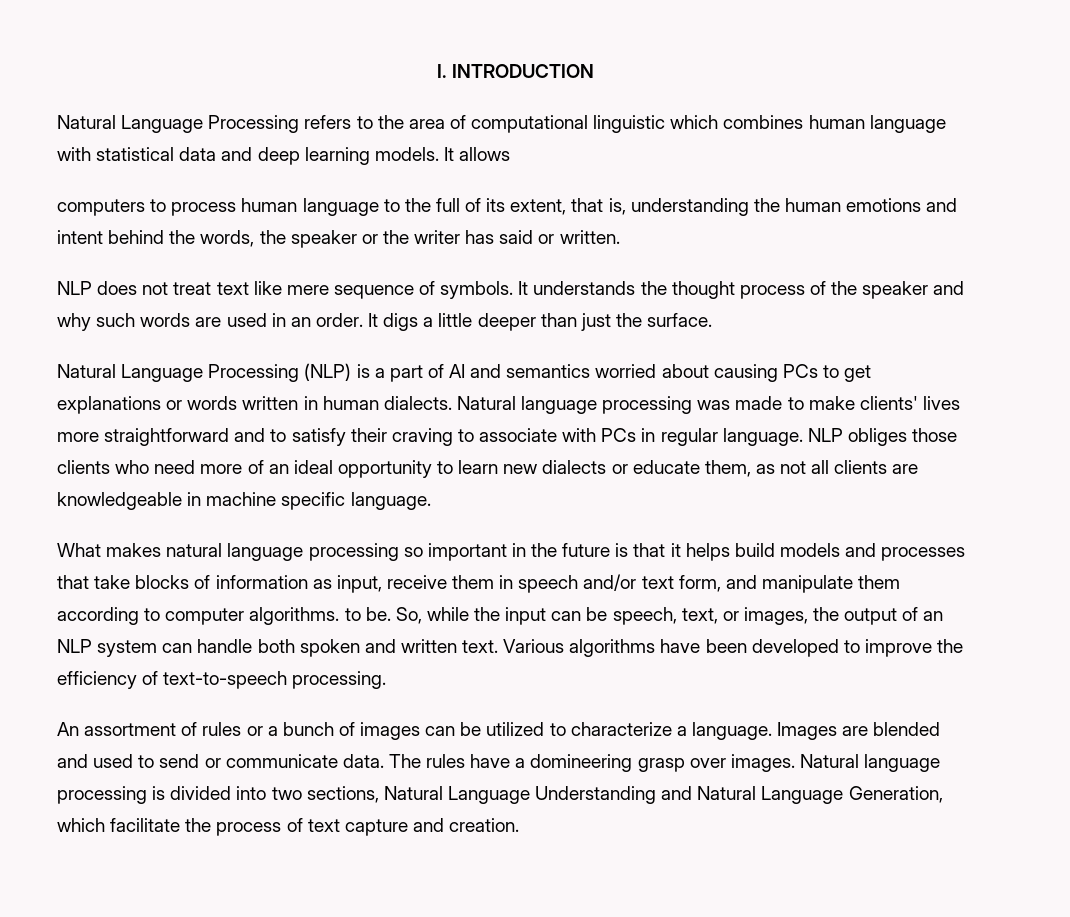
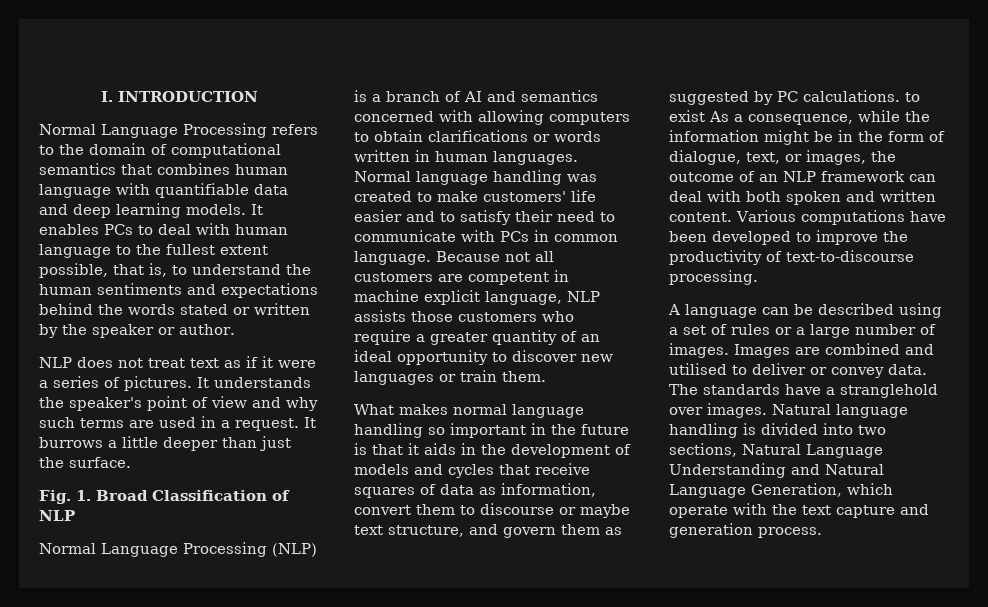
[57,115,116,129] Natural -> [39,124,96,135] Normal
[408,119,445,129] area -> [89,143,146,155] domain
[593,115,719,133] linguistic which -> [39,163,152,175] semantics that
[96,147,175,161] statistical -> [155,183,249,198] quantifiable
[459,147,511,161] [57,198,958,216] [57,230,620,248] allows // computers to process human language to the full of its extent, that is, understanding the human emotions and intent behind the words, the speaker or the writer has said or written. -> [39,223,288,235] [39,244,268,258] [39,263,311,278] [39,283,318,298] [39,303,310,315] [39,324,235,338] enables PCs to deal with human language to the fullest extent possible, that is, to understand the human sentiments and expectations behind the words stated or written by the speaker or author.
[253,281,929,299] like mere sequence of symbols. It understands the thought process of the speaker -> [224,356,316,368] [39,376,311,391] [39,396,247,411] as if it were a series of pictures. It understands the speaker's point of view
[140,313,191,327] words -> [80,418,124,428] terms
[290,313,419,331] an order. It digs -> [221,417,316,431] [39,437,103,448] a request. It burrows
[57,364,116,378] Natural -> [39,490,290,504] [39,510,75,521] [39,543,96,554] Fig. 1. Broad Classification of NLP // Normal
[389,365,423,382] part -> [386,91,440,102] branch
[595,364,872,382] [57,396,161,414] worried about causing PCs to get explanations -> [354,110,630,125] [354,130,528,142] concerned with allowing computers to obtain clarifications
[383,396,960,414] [57,428,958,446] [57,460,243,474] dialects. Natural language processing was made to make clients' lives more straightforward and to satisfy their craving to associate with PCs in regular language. NLP obliges those clients who need more -> [493,151,578,165] [354,170,597,185] [354,190,596,202] [354,210,615,225] [354,230,618,242] [354,251,554,265] [354,270,569,285] [354,290,600,305] [354,310,574,322] [354,330,557,345] languages. Normal language handling was created to make customers' life easier and to satisfy their need to communicate with PCs in common language. Because not all customers are competent in machine explicit language, NLP assists those customers who require a greater quantity
[458,460,919,477] [57,492,431,510] learn new dialects or educate them, as not all clients are knowledgeable in machine specific language. -> [512,350,613,362] [354,370,546,385] discover new languages or train them.
[166,543,399,561] natural language processing -> [453,404,584,418] [354,423,423,438] normal language handling
[685,543,966,561] [57,574,901,593] [57,607,677,625] helps build models and processes that take blocks of information as input, receive them in speech and/or text form, and manipulate them according to computer algorithms. to be. So, while the input can be speech, -> [424,443,631,458] [354,463,590,478] [354,483,596,498] [354,503,630,518] [354,524,622,538] [669,90,920,105] [669,110,930,125] [669,130,945,145] [669,150,741,165] aids in the development of models and cycles that receive squares of data as information, convert them to discourse or maybe text structure, and govern them as suggested by PC calculations. to exist As a consequence, while the information might be in the form of dialogue,
[844,608,898,625] output -> [669,172,734,182] outcome
[97,639,253,657] system can handle -> [821,171,936,182] [669,190,741,202] framework can deal with
[462,639,656,657] text. Various algorithms -> [669,210,905,225] content. Various computations
[57,671,387,689] [57,722,941,740] [57,754,338,768] efficiency of text-to-speech processing. // An assortment of rules or a bunch of images can be utilized to characterize a language. Images are blended and used to send or communicate -> [669,250,914,265] [669,270,758,285] [668,303,942,318] [669,324,936,338] [669,343,934,358] [669,363,884,378] productivity of text-to-discourse processing. // A language can be described using a set of rules or a large number of images. Images are combined and utilised to deliver or convey
[426,754,466,768] rules -> [703,384,780,395] standards
[530,754,685,772] domineering grasp -> [840,384,938,398] stranglehold
[57,786,147,804] processing -> [669,423,738,438] handling
[110,818,303,836] facilitate the process of -> [669,503,797,518] operate with the
[449,818,520,832] creation. -> [669,523,822,538] generation process.

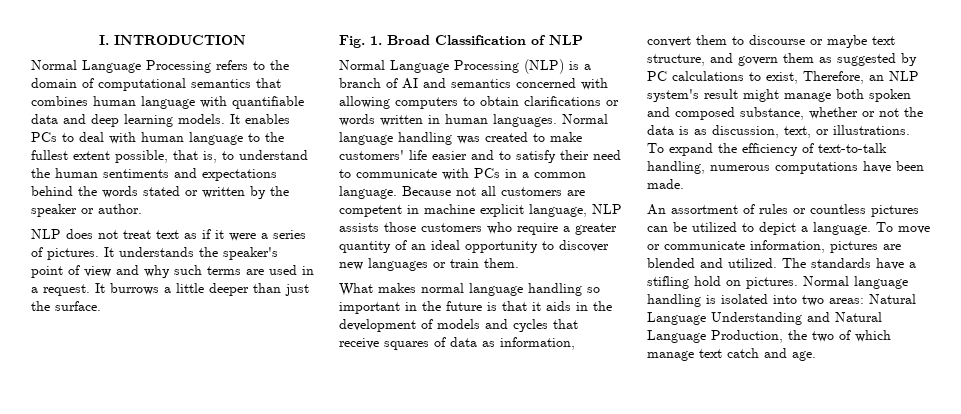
(549, 236) none -> [522,172,529,178] a
[803,90,920,102] [669,110,930,125] [669,130,945,145] [669,150,896,165] [669,171,936,182] [669,190,936,205] [669,210,946,225] [669,230,908,245] [669,250,914,265] [669,270,758,285] [668,303,942,318] [669,324,936,338] [669,343,934,358] [669,363,927,378] [669,384,938,398] [669,403,831,418] calculations. to exist As a consequence, while the information might be in the form of dialogue, text, or images, the outcome of an NLP framework can deal with both spoken and written content. Various computations have been developed to improve the productivity of text-to-discourse processing. // A language can be described using a set of rules or a large number of images. Images are combined and utilised to deliver or convey data. The standards have a stranglehold over images. Natural -> [672,71,919,84] [647,89,911,102] [647,107,923,120] [647,125,910,138] [647,143,887,156] [647,161,924,174] [647,179,684,189] [647,204,919,217] [647,222,930,235] [647,240,901,253] [647,258,916,270] [647,276,849,289] calculations to exist, Therefore, an NLP system's result might manage both spoken and composed substance, whether or not the data is as discussion, text, or illustrations. To expand the efficiency of text-to-talk handling, numerous computations have been made. // An assortment of rules or countless pictures can be utilized to depict a language. To move or communicate information, pictures are blended and utilized. The standards have a stifling hold on pictures. Normal
[761,423,818,435] divided -> [721,294,768,304] isolated
[669,443,737,457] sections, -> [829,298,864,304] areas:
[751,483,893,497] [669,503,929,518] [669,523,822,538] Generation, which operate with the text capture and generation process. -> [711,330,891,343] [647,348,816,361] Production, the two of which manage text catch and age.

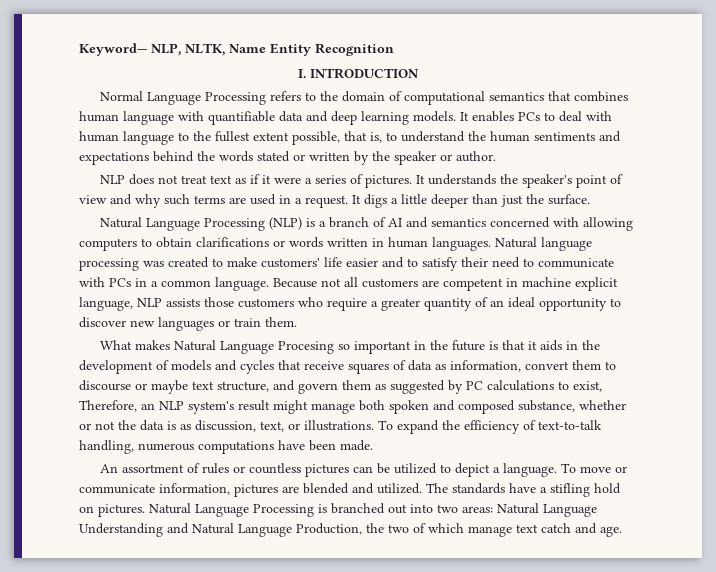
(99, 40) none -> [79,43,394,56] Keyword— NLP, NLTK, Name Entity Recognition //
[110,283,159,295] burrows -> [364,194,387,208] digs
[339,35,583,48] [339,60,385,70] Fig. 1. Broad Classification of NLP // Normal -> [99,217,142,228] Natural
[562,114,608,124] [339,132,452,145] Normal language handling -> [495,237,592,251] [79,258,139,271] Natural language processing
[421,283,582,296] normal language handling -> [173,340,334,354] Natural Language Procesing
[803,276,908,289] [647,294,768,307] Normal language handling is isolated -> [149,503,407,517] Natural Language Processing is branched out

